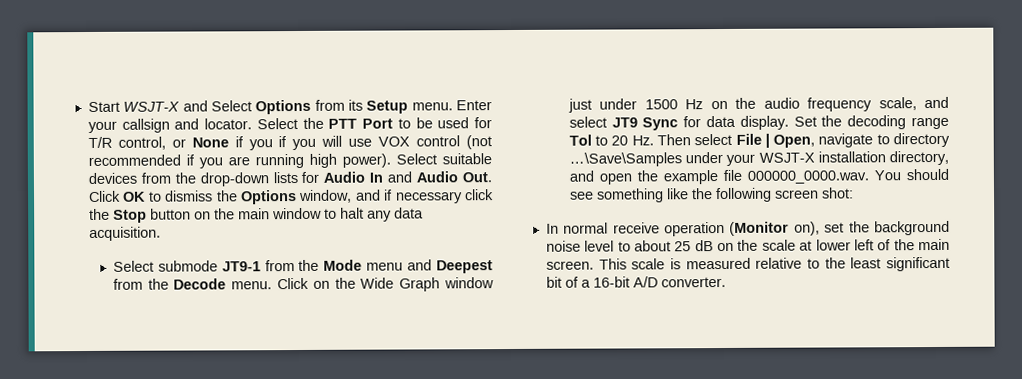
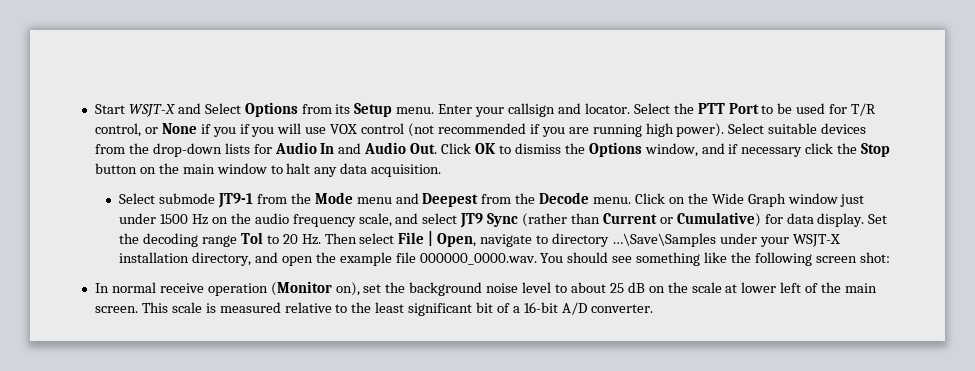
(679, 124) none -> [522,212,761,227] (rather than Current or Cumulative)

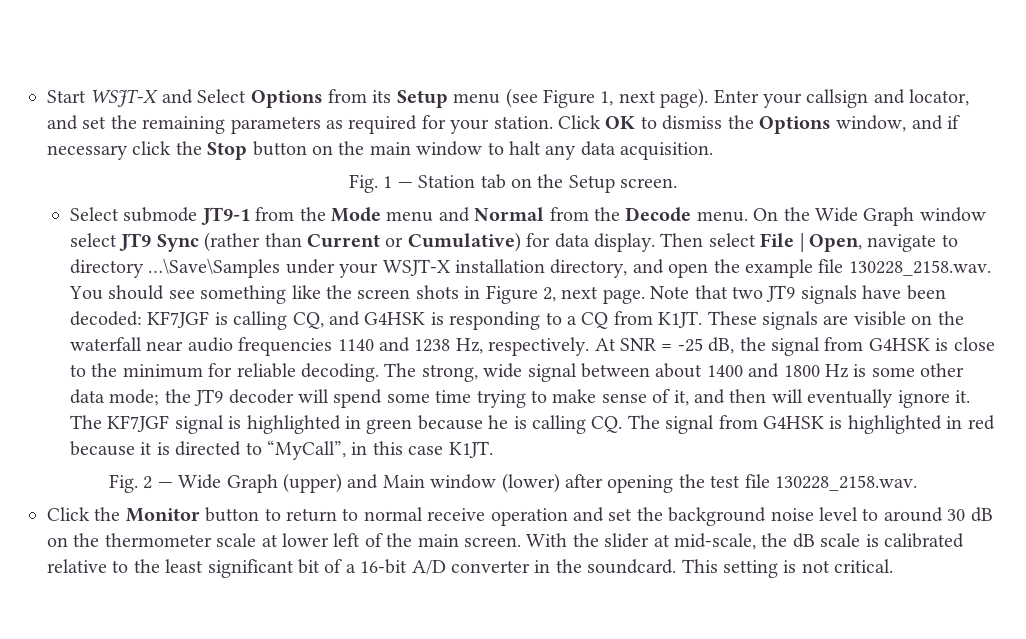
[396,103,877,117] [94,123,867,137] [94,142,438,157] menu. Enter your callsign and locator. Select the PTT Port to be used for T/R control, or None if you if you will use VOX control (not recommended if you are running high power). Select suitable devices from the drop-down lists for Audio In and Audio Out. -> [453,88,970,108] [47,115,553,134] menu (see Figure 1, next page). Enter your callsign and locator, and set the remaining parameters as required for your station.
(442, 170) none -> [348,174,678,193] // Fig. 1 — Station tab on the Setup screen.
[422,193,479,207] Deepest -> [474,207,545,221] Normal
[634,193,685,204] Click on -> [753,208,779,221] On
[840,194,865,207] [119,213,419,227] just under 1500 Hz on the audio frequency scale, and -> (986, 214) none
[868,214,888,224] [119,232,321,247] Set the decoding range Tol to 20 Hz. -> (655, 242) none
[419,253,537,265] 000000_0000.wav. -> [848,260,991,276] 130228_2158.wav.
[754,252,890,266] [94,283,109,293] following screen shot: // In -> [357,285,946,304] [69,311,964,330] [69,337,995,356] [69,363,965,382] [69,389,970,408] [69,415,995,434] [69,440,493,460] [109,473,917,493] [47,507,359,522] screen shots in Figure 2, next page. Note that two JT9 signals have been decoded: KF7JGF is calling CQ, and G4HSK is responding to a CQ from K1JT. These signals are visible on the waterfall near audio frequencies 1140 and 1238 Hz, respectively. At SNR = -25 dB, the signal from G4HSK is close to the minimum for reliable decoding. The strong, wide signal between about 1400 and 1800 Hz is some other data mode; the JT9 decoder will spend some time trying to make sense of it, and then will eventually ignore it. The KF7JGF signal is highlighted in green because he is calling CQ. The signal from G4HSK is highlighted in red because it is directed to “MyCall”, in this case K1JT. // Fig. 2 — Wide Graph (upper) and Main window (lower) after opening the test file 130228_2158.wav. // Click the Monitor button to return to
[270,281,360,296] (Monitor on), -> [572,507,604,522] and
[570,282,624,293] about 25 -> [883,507,966,522] around 30
(688, 287) none -> [104,533,212,547] thermometer
[141,302,168,313] This -> [526,533,815,550] With the slider at mid-scale, the dB
[219,302,281,313] measured -> [883,533,964,548] calibrated
[590,304,653,313] converter. -> [450,559,894,578] converter in the soundcard. This setting is not critical.

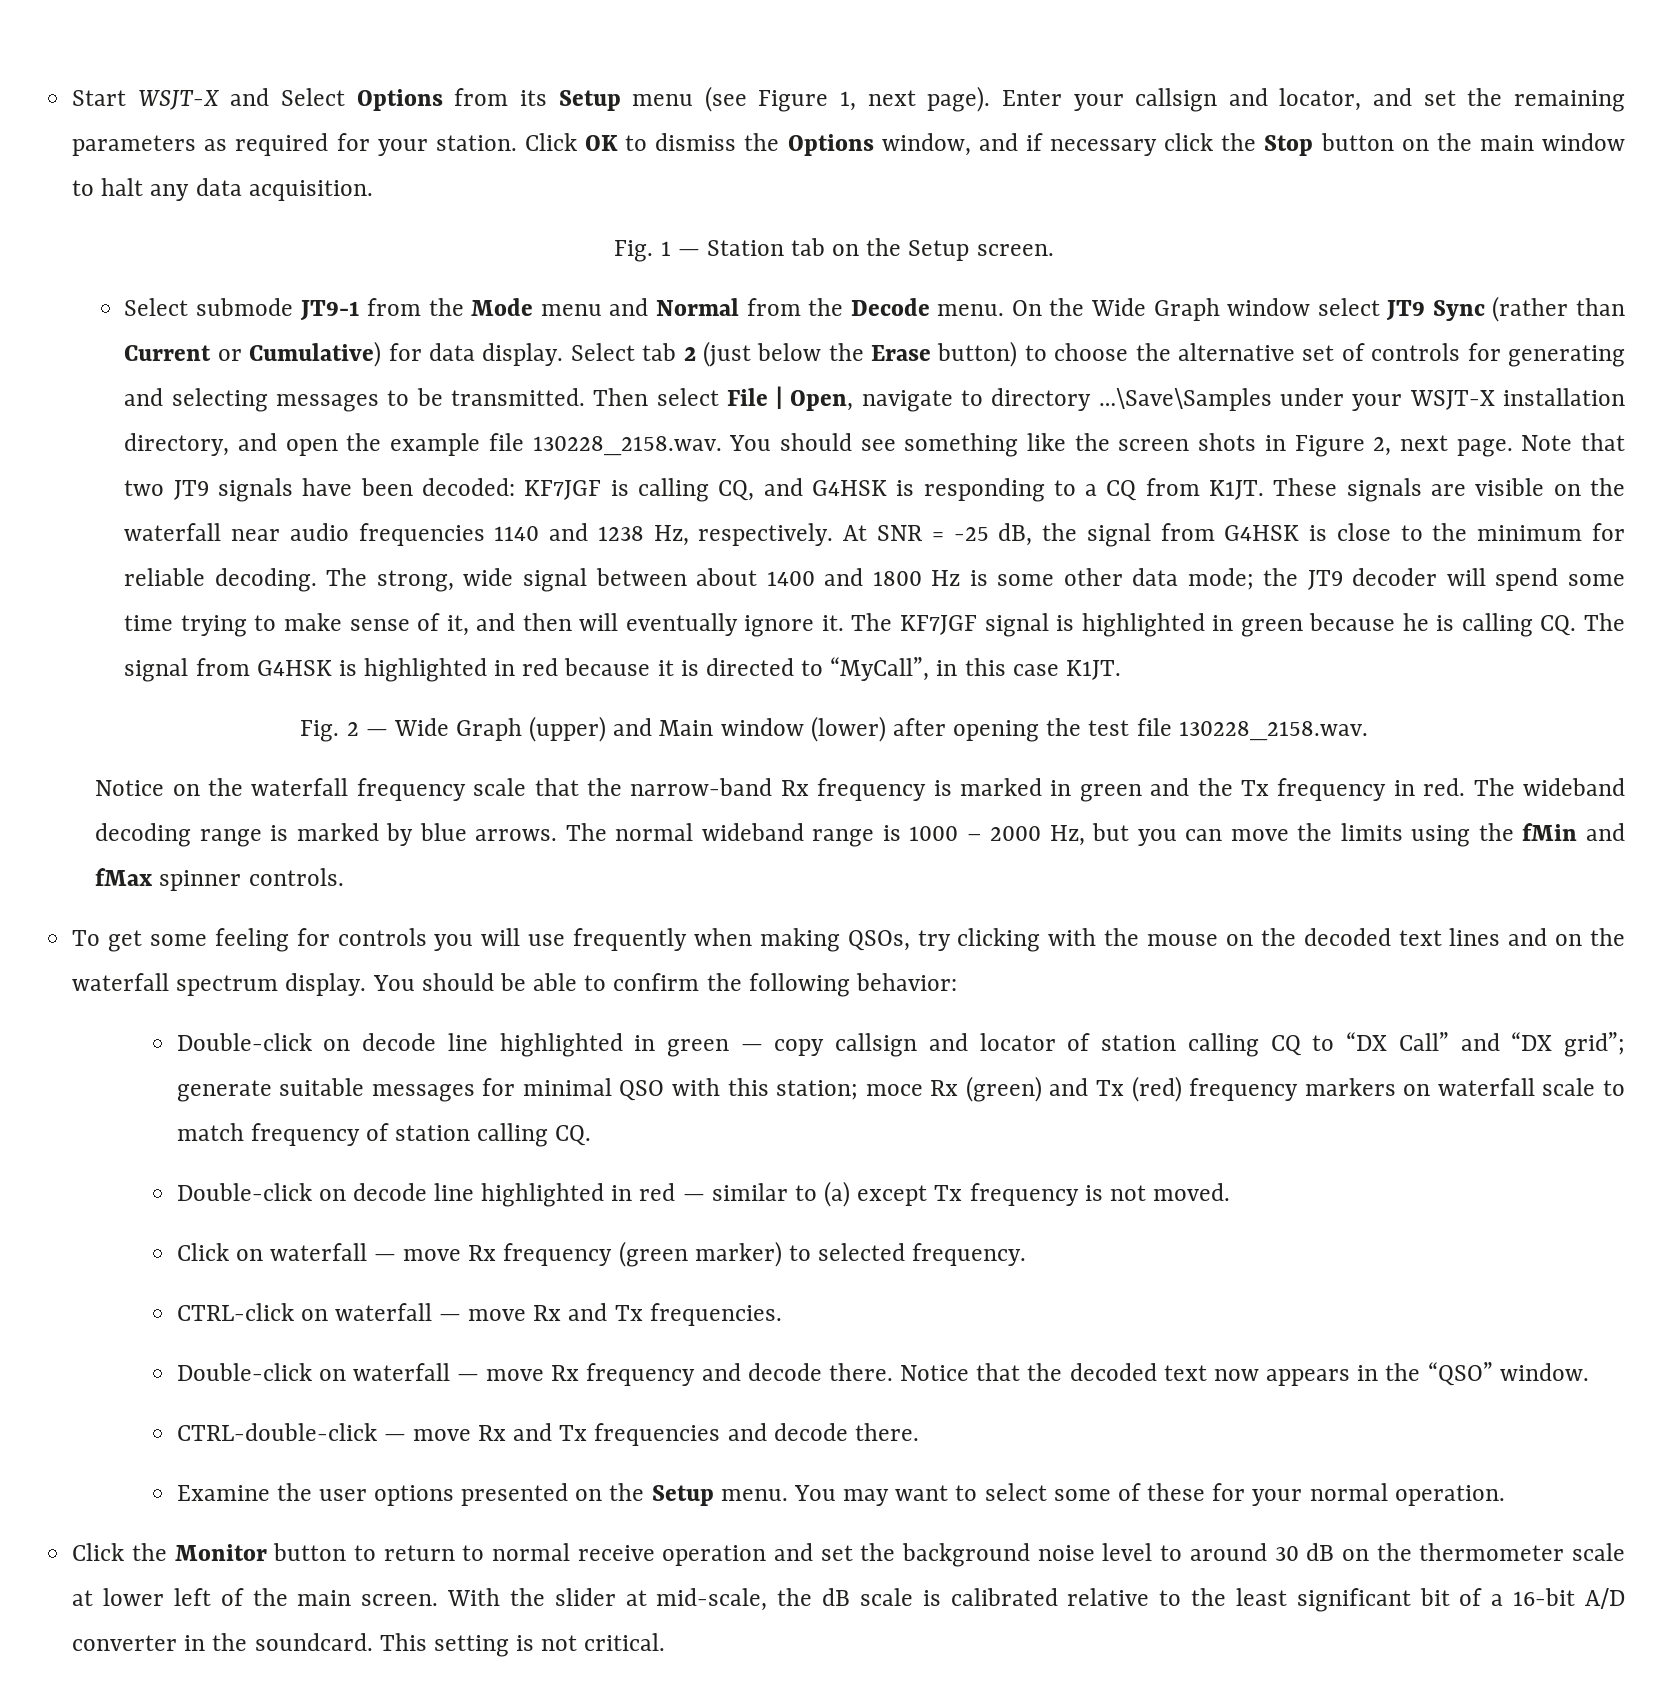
(655, 242) none -> [570,341,1625,367] [124,388,585,412] Select tab 2 (just below the Erase button) to choose the alternative set of controls for generating and selecting messages to be transmitted.
(917, 483) none -> [95,778,1626,802] [95,823,1626,847] [95,868,344,891] [72,928,1626,952] [72,973,957,997] [176,1032,1626,1057] [176,1076,1625,1102] [176,1123,592,1147] [176,1181,1231,1207] [176,1241,1027,1267] [176,1303,782,1326] [176,1362,1589,1386] [176,1423,919,1446] [176,1483,1505,1506] // Notice on the waterfall frequency scale that the narrow-band Rx frequency is marked in green and the Tx frequency in red. The wideband decoding range is marked by blue arrows. The normal wideband range is 1000 – 2000 Hz, but you can move the limits using the fMin and fMax spinner controls. // To get some feeling for controls you will use frequently when making QSOs, try clicking with the mouse on the decoded text lines and on the waterfall spectrum display. You should be able to confirm the following behavior: // Double-click on decode line highlighted in green — copy callsign and locator of station calling CQ to “DX Call” and “DX grid”; generate suitable messages for minimal QSO with this station; moce Rx (green) and Tx (red) frequency markers on waterfall scale to match frequency of station calling CQ. // Double-click on decode line highlighted in red — similar to (a) except Tx frequency is not moved. // Click on waterfall — move Rx frequency (green marker) to selected frequency. // CTRL-click on waterfall — move Rx and Tx frequencies. // Double-click on waterfall — move Rx frequency and decode there. Notice that the decoded text now appears in the “QSO” window. // CTRL-double-click — move Rx and Tx frequencies and decode there. // Examine the user options presented on the Setup menu. You may want to select some of these for your normal operation.

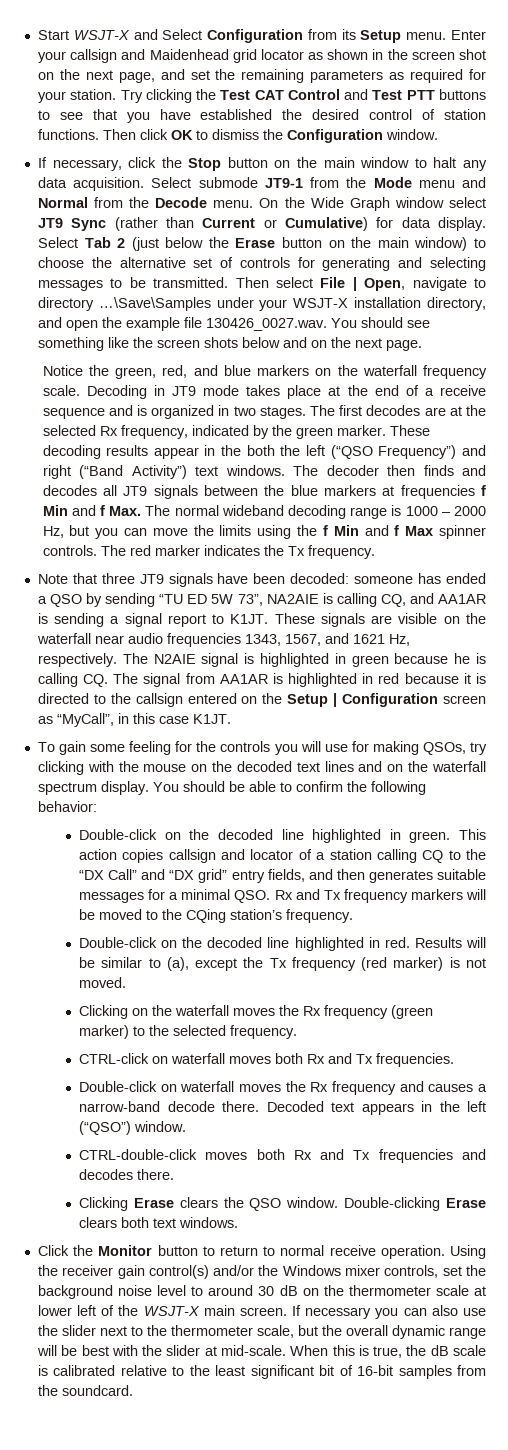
[356,89,443,111] Options -> [207,29,304,43] Configuration
[632,86,1362,112] menu (see Figure 1, next page). Enter your callsign and locator, -> [406,30,487,40] [37,49,486,63] [37,69,155,83] menu. Enter your callsign and Maidenhead grid locator as shown in the screen shot on the next page,
[524,133,1158,156] Click OK to dismiss the Options window, and if necessary -> [120,89,486,103] [37,109,486,123] [37,129,438,143] [37,157,122,171] Try clicking the Test CAT Control and Test PTT buttons to see that you have established the desired control of station functions. Then click OK to dismiss the Configuration window. // If necessary,
[614,238,1054,262] // Fig. 1 — Station tab on the Setup screen. // -> (145, 184) none
[642,343,677,361] tab -> [84,237,111,248] Tab
[937,341,1018,367] button) -> [282,237,468,251] button on the main window)
[532,436,722,456] 130228_2158.wav. -> [205,318,327,331] 130426_0027.wav.
[1264,433,1626,457] [124,478,1625,502] [124,523,1626,547] [124,568,1626,592] [124,613,1625,637] [124,657,1121,682] [300,716,1368,742] [95,778,1626,802] [95,823,558,847] in Figure 2, next page. Note that two JT9 signals have been decoded: KF7JGF is calling CQ, and G4HSK is responding to a CQ from K1JT. These signals are visible on the waterfall near audio frequencies 1140 and 1238 Hz, respectively. At SNR = -25 dB, the signal from G4HSK is close to the minimum for reliable decoding. The strong, wide signal between about 1400 and 1800 Hz is some other data mode; the JT9 decoder will spend some time trying to make sense of it, and then will eventually ignore it. The KF7JGF signal is highlighted in green because he is calling CQ. The signal from G4HSK is highlighted in red because it is directed to “MyCall”, in this case K1JT. // Fig. 2 — Wide Graph (upper) and Main window (lower) after opening the test file 130228_2158.wav. // Notice on the waterfall frequency scale that the narrow-band Rx frequency is marked in green and the Tx frequency in red. The wideband decoding range is marked by blue arrows. -> [241,337,422,351] [42,365,487,379] [42,385,486,399] [42,405,487,419] [42,425,430,439] [42,445,487,459] [42,465,487,479] [42,485,487,499] [42,505,142,516] below and on the next page. // Notice the green, red, and blue markers on the waterfall frequency scale. Decoding in JT9 mode takes place at the end of a receive sequence and is organized in two stages. The first decodes are at the selected Rx frequency, indicated by the green marker. These decoding results appear in the both the left (“QSO Frequency”) and right (“Band Activity”) text windows. The decoder then finds and decodes all JT9 signals between the blue markers at frequencies f Min and f Max.
(804, 832) none -> [287,505,346,519] decoding
[1522,823,1626,841] [95,868,344,891] fMin and fMax spinner controls. -> [322,525,486,539] [42,545,375,559] [37,573,486,587] [37,593,487,607] [37,613,486,627] [36,633,410,647] [37,653,487,667] [37,673,487,687] [37,693,486,707] [37,713,231,727] f Min and f Max spinner controls. The red marker indicates the Tx frequency. // Note that three JT9 signals have been decoded: someone has ended a QSO by sending “TU ED 5W 73”, NA2AIE is calling CQ, and AA1AR is sending a signal report to K1JT. These signals are visible on the waterfall near audio frequencies 1343, 1567, and 1621 Hz, respectively. The N2AIE signal is highlighted in green because he is calling CQ. The signal from AA1AR is highlighted in red because it is directed to the callsign entered on the Setup | Configuration screen as “MyCall”, in this case K1JT.
[108,930,143,952] get -> [59,741,87,755] gain
(330, 937) none -> [196,741,217,752] the
[573,928,752,951] frequently when -> [351,741,369,752] for
[362,1033,825,1057] decode line highlighted in green — copy -> [189,829,487,843] [79,849,164,863] the decoded line highlighted in green. This action copies
(1091, 1042) none -> [316,852,326,860] a
(1335, 1043) none -> [465,849,486,860] the
[1564,1032,1626,1057] [176,1076,1182,1102] grid”; generate suitable messages for minimal QSO with this station; moce Rx (green) and Tx (red) -> [198,869,486,883] [79,889,341,903] grid” entry fields, and then generates suitable messages for a minimal QSO. Rx and Tx
[1403,1078,1625,1096] [176,1123,592,1147] [176,1181,1231,1207] [176,1243,462,1261] on waterfall scale to match frequency of station calling CQ. // Double-click on decode line highlighted in red — similar to (a) except Tx frequency is not moved. // Click on waterfall — move -> [465,889,486,900] [79,909,354,923] [79,937,486,951] [79,957,487,971] [79,977,127,988] [79,1005,300,1019] will be moved to the CQing station’s frequency. // Double-click on the decoded line highlighted in red. Results will be similar to (a), except the Tx frequency (red marker) is not moved. // Clicking on the waterfall moves the
(811, 1253) none -> [149,1025,170,1036] the
[439,1309,527,1321] — move -> [229,1053,304,1064] moves both
[457,1369,545,1381] — move -> [239,1081,306,1092] moves the
[747,1363,1259,1381] decode there. Notice that the decoded text now -> [428,1084,488,1092] [79,1101,355,1112] causes a narrow-band decode there. Decoded text
[1427,1362,1493,1386] “QSO” -> [467,1101,487,1112] [79,1121,132,1135] left (“QSO”)
[383,1429,471,1441] — move -> [205,1149,285,1160] moves both
[773,1423,848,1441] decode -> [79,1169,134,1180] decodes
[176,1483,1505,1506] Examine the user options presented on the Setup menu. You may want to select some of these for your normal operation. -> [79,1197,487,1211] [79,1217,239,1228] Clicking Erase clears the QSO window. Double-clicking Erase clears both text windows.
[662,1543,814,1566] operation and -> [380,1245,486,1259] [37,1265,439,1279] operation. Using the receiver gain control(s) and/or the Windows mixer controls,
(288, 1597) none -> [143,1306,200,1316] WSJT-X
[447,1588,768,1611] With the slider at mid-scale, -> [292,1305,487,1319] [37,1325,486,1339] [36,1345,403,1358] If necessary you can also use the slider next to the thermometer scale, but the overall dynamic range will be best with the slider at mid-scale. When this is true,
[1491,1588,1626,1609] [72,1633,666,1657] a 16-bit A/D converter in the soundcard. This setting is not critical. -> [357,1365,486,1379] [37,1385,133,1396] 16-bit samples from the soundcard.

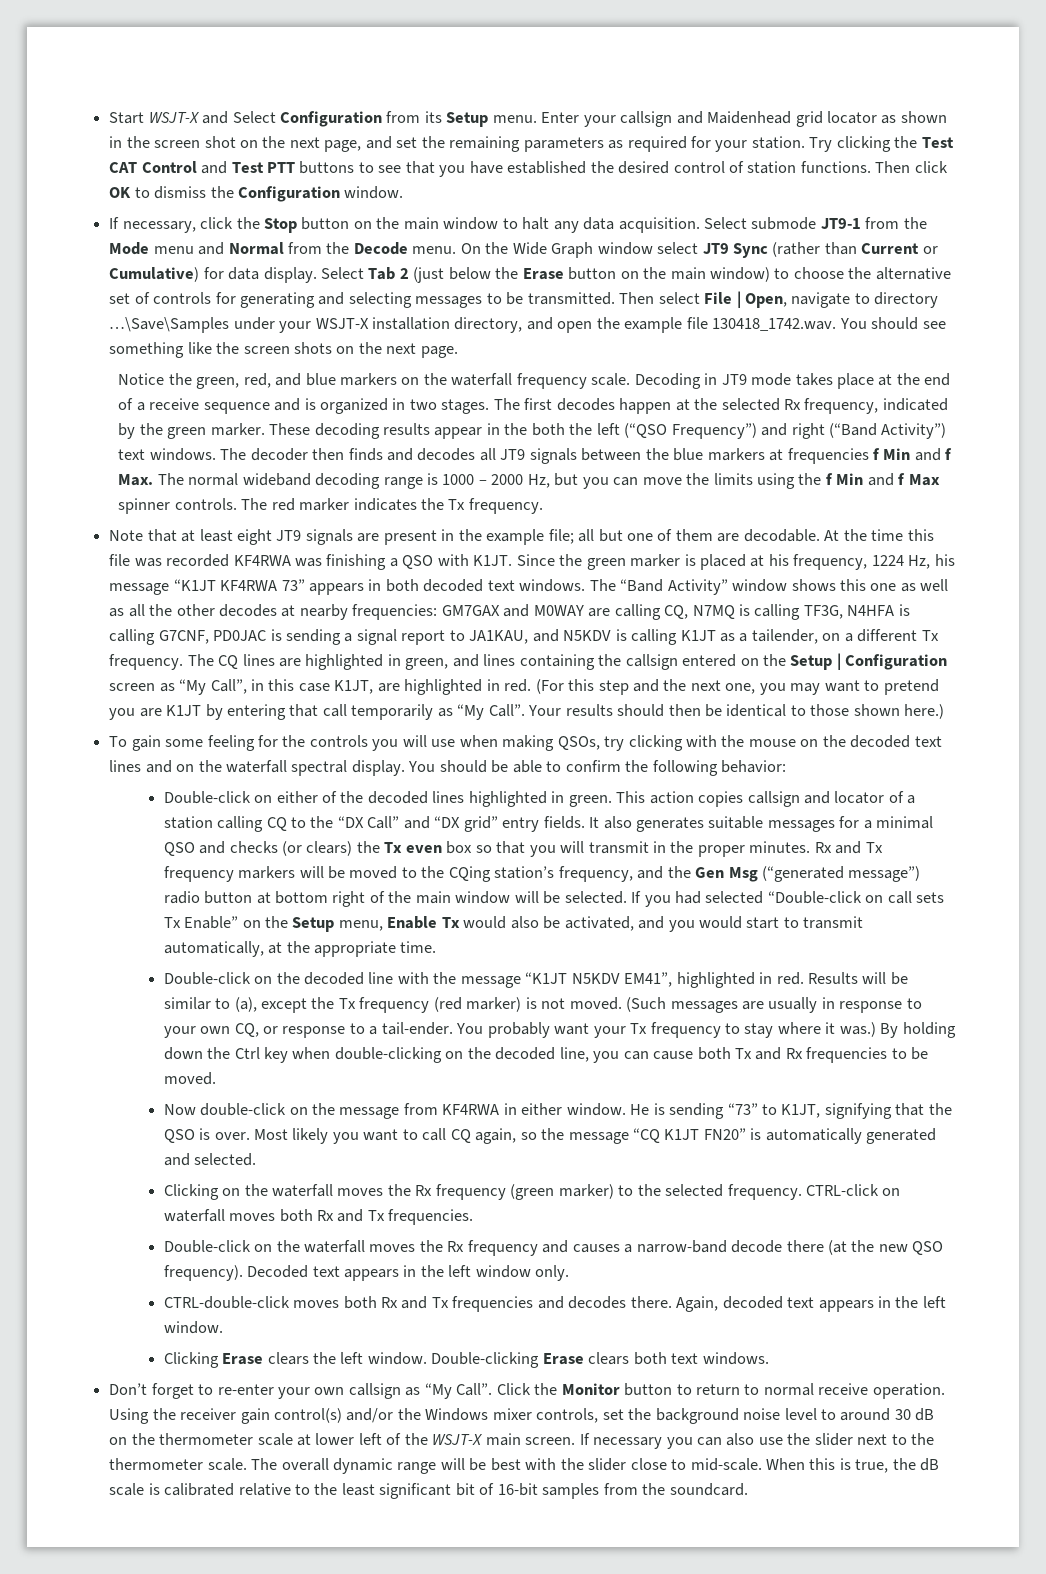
[205,318,327,331] 130426_0027.wav. -> [712,318,837,331] 130418_1742.wav.
[241,337,307,348] below and -> (332, 348) none
[424,407,446,416] are -> [619,398,672,414] happen
[101,573,486,587] [37,593,487,607] three JT9 signals have been decoded: someone has ended a QSO by sending “TU ED 5W 73”, NA2AIE is calling CQ, and AA1AR -> [181,529,934,545] [109,554,955,570] [109,579,949,595] [109,604,910,620] [109,629,267,645] at least eight JT9 signals are present in the example file; all but one of them are decodable. At the time this file was recorded KF4RWA was finishing a QSO with K1JT. Since the green marker is placed at his frequency, 1224 Hz, his message “K1JT KF4RWA 73” appears in both decoded text windows. The “Band Activity” window shows this one as well as all the other decodes at nearby frequencies: GM7GAX and M0WAY are calling CQ, N7MQ is calling TF3G, N4HFA is calling G7CNF, PD0JAC
[230,613,486,627] [36,633,410,647] [37,653,487,667] [37,673,487,687] [37,693,106,704] K1JT. These signals are visible on the waterfall near audio frequencies 1343, 1567, and 1621 Hz, respectively. The N2AIE signal is highlighted in green because he is calling CQ. The signal from AA1AR is highlighted in red because it is directed to -> [469,629,939,645] [109,654,595,670] JA1KAU, and N5KDV is calling K1JT as a tailender, on a different Tx frequency. The CQ lines are highlighted in green, and lines containing
[56,713,114,727] “MyCall”, -> [179,679,247,695] “My Call”,
[192,714,231,724] K1JT. -> [334,679,939,695] [109,704,945,720] K1JT, are highlighted in red. (For this step and the next one, you may want to pretend you are K1JT by entering that call temporarily as “My Call”. Your results should then be identical to those shown here.)
[351,741,369,752] for -> [459,735,498,747] when
[37,782,97,795] spectrum -> [291,760,348,776] spectral
[189,829,304,840] the decoded line -> [276,791,465,804] either of the decoded lines
[267,869,365,882] fields, and then -> [543,816,632,829] fields. It also
[234,890,271,903] QSO. -> [163,841,811,857] QSO and checks (or clears) the Tx even box so that you will transmit in the proper minutes.
[286,909,354,923] [79,937,290,948] frequency. // Double-click on the decoded line -> [558,866,921,882] [163,891,945,907] [163,916,864,932] [163,941,437,957] [163,972,673,988] frequency, and the Gen Msg (“generated message”) radio button at bottom right of the main window will be selected. If you had selected “Double-click on call sets Tx Enable” on the Setup menu, Enable Tx would also be activated, and you would start to transmit automatically, at the appropriate time. // Double-click on the decoded line with the message “K1JT N5KDV EM41”,
(127, 982) none -> [626,997,922,1013] [163,1022,956,1038] [163,1047,929,1063] [163,1072,216,1085] [163,1103,952,1119] [163,1128,937,1144] [163,1153,257,1166] (Such messages are usually in response to your own CQ, or response to a tail-ender. You probably want your Tx frequency to stay where it was.) By holding down the Ctrl key when double-clicking on the decoded line, you can cause both Tx and Rx frequencies to be moved. // Now double-click on the message from KF4RWA in either window. He is sending “73” to K1JT, signifying that the QSO is over. Most likely you want to call CQ again, so the message “CQ K1JT FN20” is automatically generated and selected.
(298, 1032) // -> (802, 1192) none
(177, 1088) none -> [276,1240,300,1252] the
[222,1101,260,1112] there. -> [786,1240,944,1255] [163,1265,243,1281] there (at the new QSO frequency).
[79,1121,187,1135] (“QSO”) window. -> [475,1265,570,1281] window only.
(175, 1174) none -> [676,1296,946,1312] [163,1321,223,1334] Again, decoded text appears in the left window.
[249,1198,282,1211] QSO -> [340,1352,364,1364] left
(239, 1222) none -> [109,1383,493,1399] Don’t forget to re-enter your own callsign as “My Call”.
[256,1325,342,1338] scale, but the -> [207,1458,278,1471] scale. The
[204,1346,217,1356] at -> [630,1458,687,1470] close to

